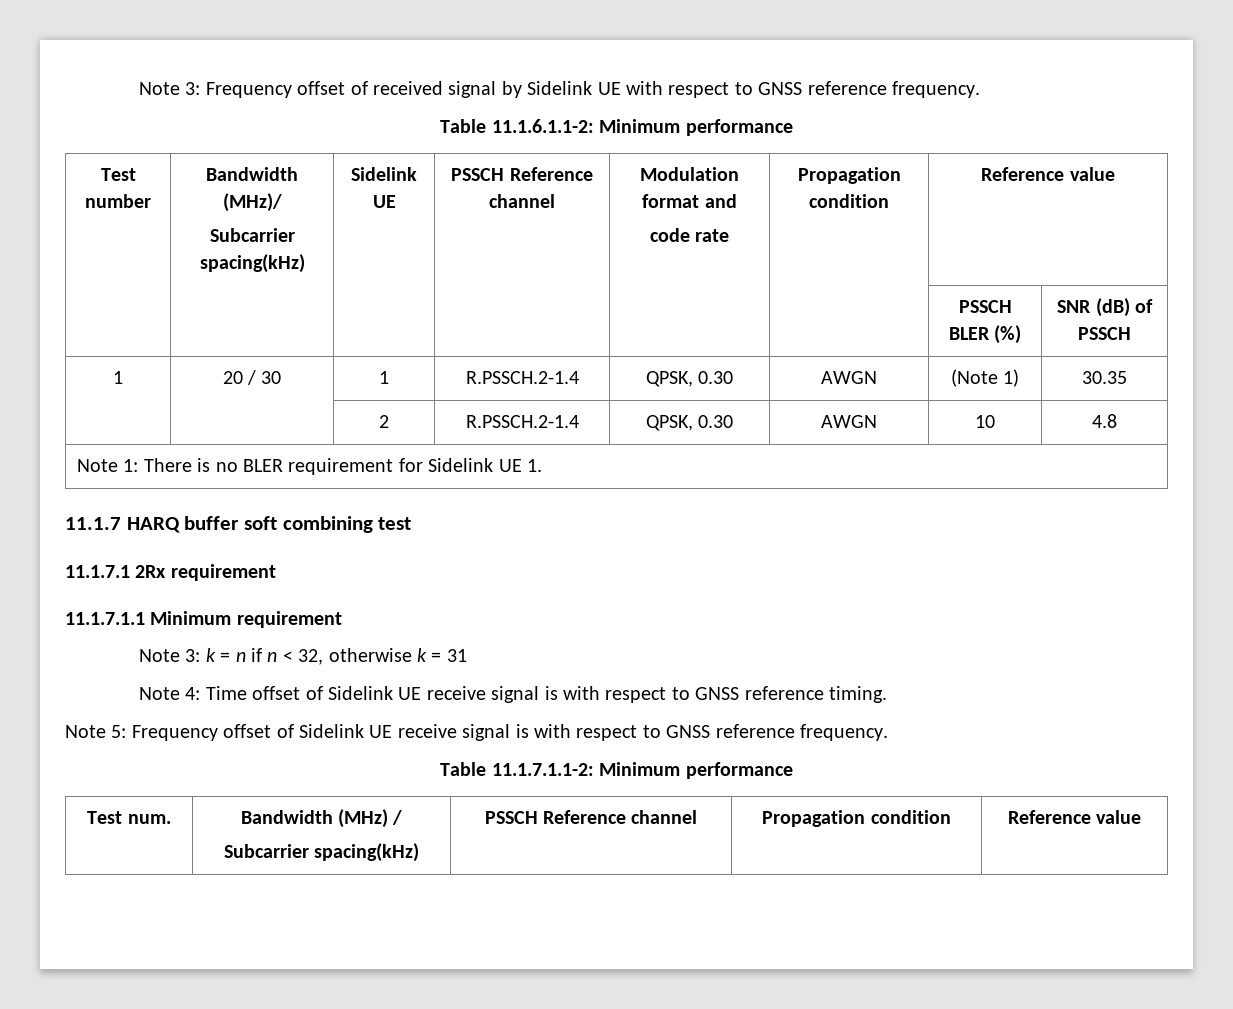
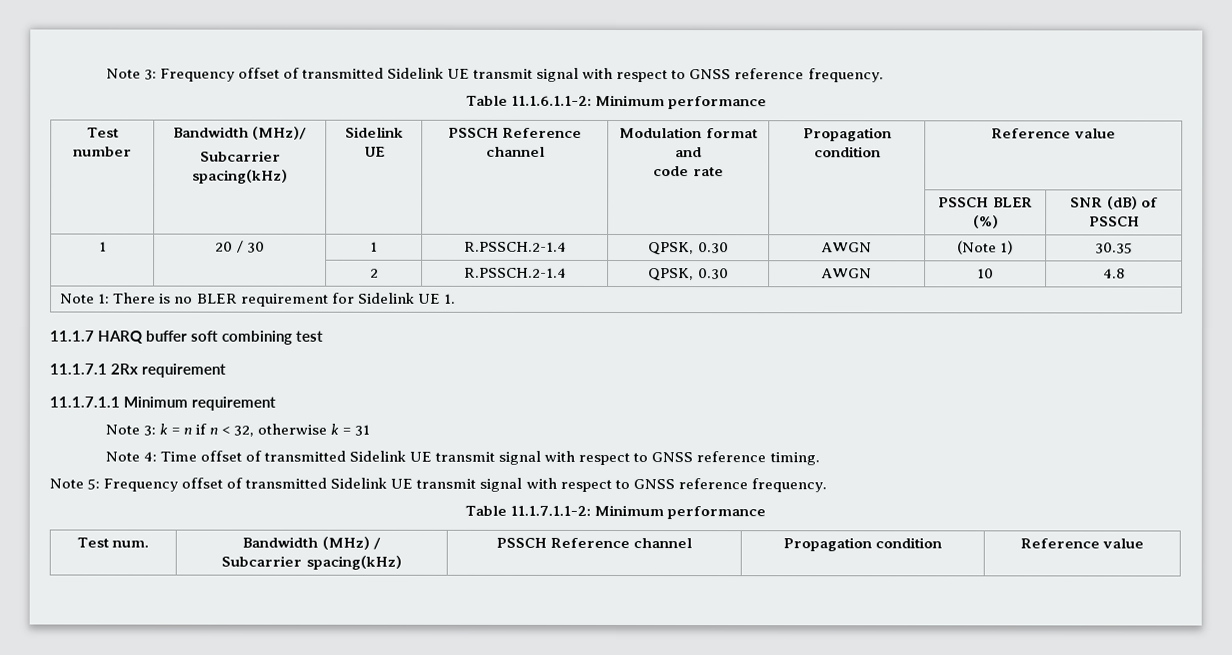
[372,81,621,98] received signal by Sidelink UE -> [302,67,580,82] transmitted Sidelink UE transmit signal
[327,686,558,703] Sidelink UE receive signal is -> [264,450,542,465] transmitted Sidelink UE transmit signal
[299,724,529,741] Sidelink UE receive signal is -> [245,477,523,492] transmitted Sidelink UE transmit signal

